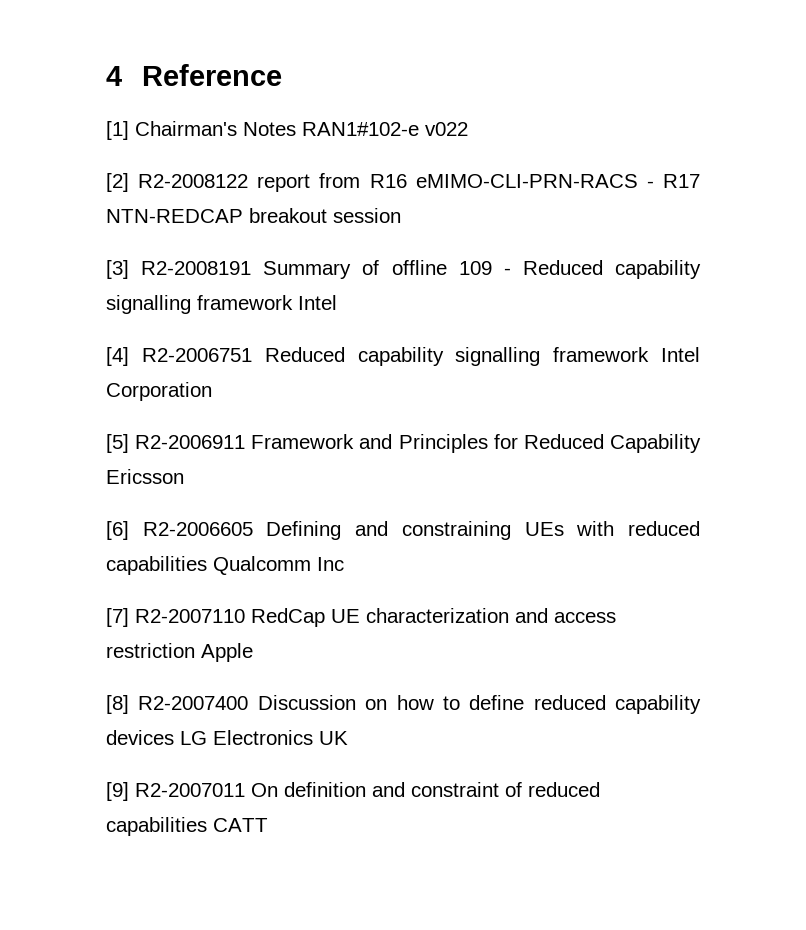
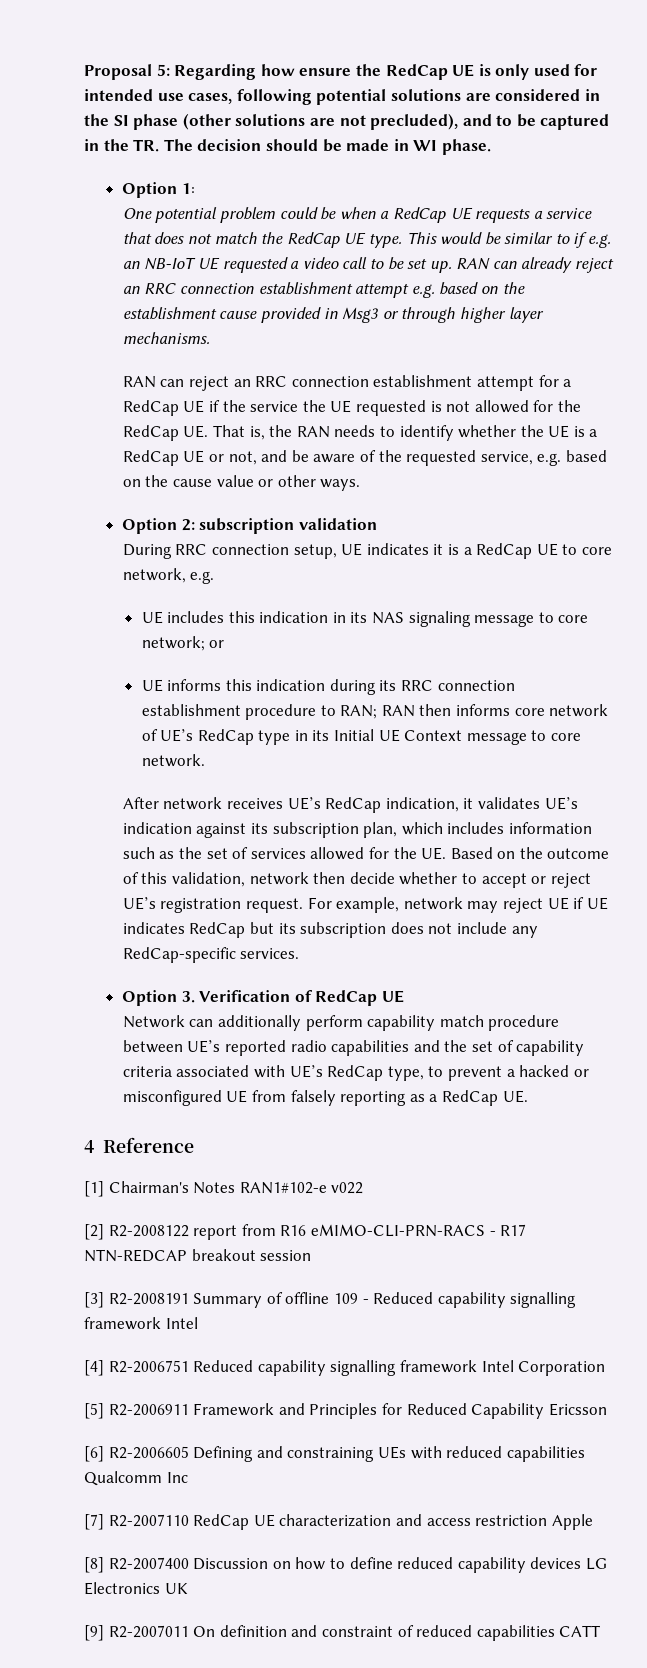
(106, 76) none -> [84,64,598,80] [84,89,600,105] [84,113,610,130] [84,139,491,155] [122,182,195,198] [122,207,593,223] [122,232,612,248] [122,257,615,273] [122,282,525,298] [122,307,544,323] [122,332,210,344] [122,375,572,391] [122,400,581,416] [122,425,598,441] [122,450,607,466] [122,475,361,491] [122,518,377,534] [122,543,612,559] [122,568,215,584] [141,611,589,627] [141,636,225,651] [141,679,515,695] [141,704,609,720] [141,729,581,745] [141,754,205,767] [122,797,578,813] [122,822,592,838] [122,847,610,860] [122,872,591,888] [122,897,608,913] [122,922,538,938] [122,947,300,963] [122,990,405,1006] [122,1015,560,1031] [122,1040,585,1056] [122,1065,589,1081] [122,1090,528,1106] Proposal 5: Regarding how ensure the RedCap UE is only used for intended use cases, following potential solutions are considered in the SI phase (other solutions are not precluded), and to be captured in the TR. The decision should be made in WI phase. // Option 1: // One potential problem could be when a RedCap UE requests a service that does not match the RedCap UE type. This would be similar to if e.g. an NB-IoT UE requested a video call to be set up. RAN can already reject an RRC connection establishment attempt e.g. based on the establishment cause provided in Msg3 or through higher layer mechanisms. // RAN can reject an RRC connection establishment attempt for a RedCap UE if the service the UE requested is not allowed for the RedCap UE. That is, the RAN needs to identify whether the UE is a RedCap UE or not, and be aware of the requested service, e.g. based on the cause value or other ways. // Option 2: subscription validation // During RRC connection setup, UE indicates it is a RedCap UE to core network, e.g. // UE includes this indication in its NAS signaling message to core network; or // UE informs this indication during its RRC connection establishment procedure to RAN; RAN then informs core network of UE’s RedCap type in its Initial UE Context message to core network. // After network receives UE’s RedCap indication, it validates UE’s indication against its subscription plan, which includes information such as the set of services allowed for the UE. Based on the outcome of this validation, network then decide whether to accept or reject UE’s registration request. For example, network may reject UE if UE indicates RedCap but its subscription does not include any RedCap-specific services. // Option 3. Verification of RedCap UE // Network can additionally perform capability match procedure between UE’s reported radio capabilities and the set of capability criteria associated with UE’s RedCap type, to prevent a hacked or misconfigured UE from falsely reporting as a RedCap UE. //

